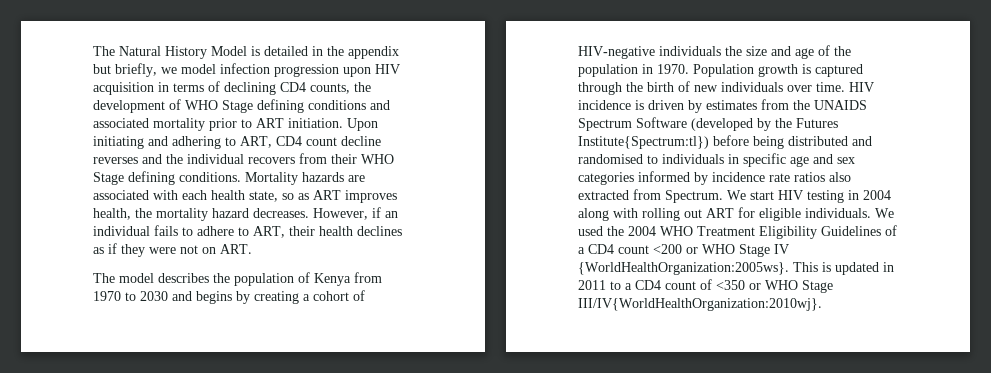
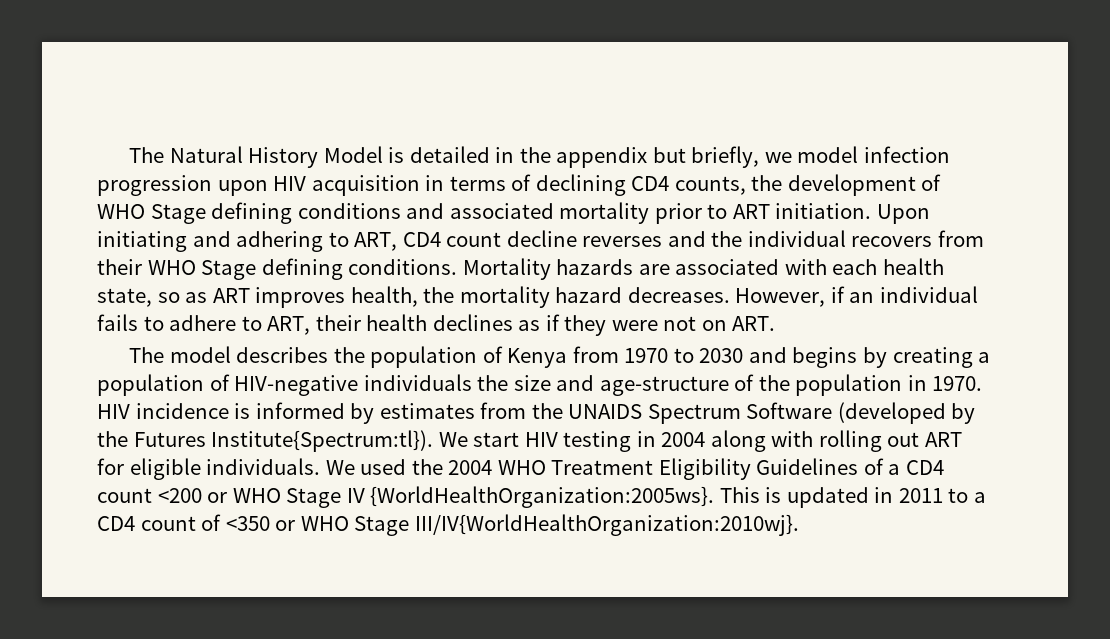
[313,291,349,301] cohort -> [97,374,204,396] population
[795,48,814,59] age -> [599,376,729,396] age-structure
[693,64,863,77] [578,81,845,95] Population growth is captured through the birth of new individuals over time. -> (983, 383) none
[648,100,684,110] driven -> [255,402,345,419] informed
[578,135,872,149] [578,153,855,167] [578,171,851,185] [578,189,723,203] Institute{Spectrum:tl}) before being distributed and randomised to individuals in specific age and sex categories informed by incidence rate ratios also extracted from Spectrum. -> [211,430,434,452] Institute{Spectrum:tl}).

